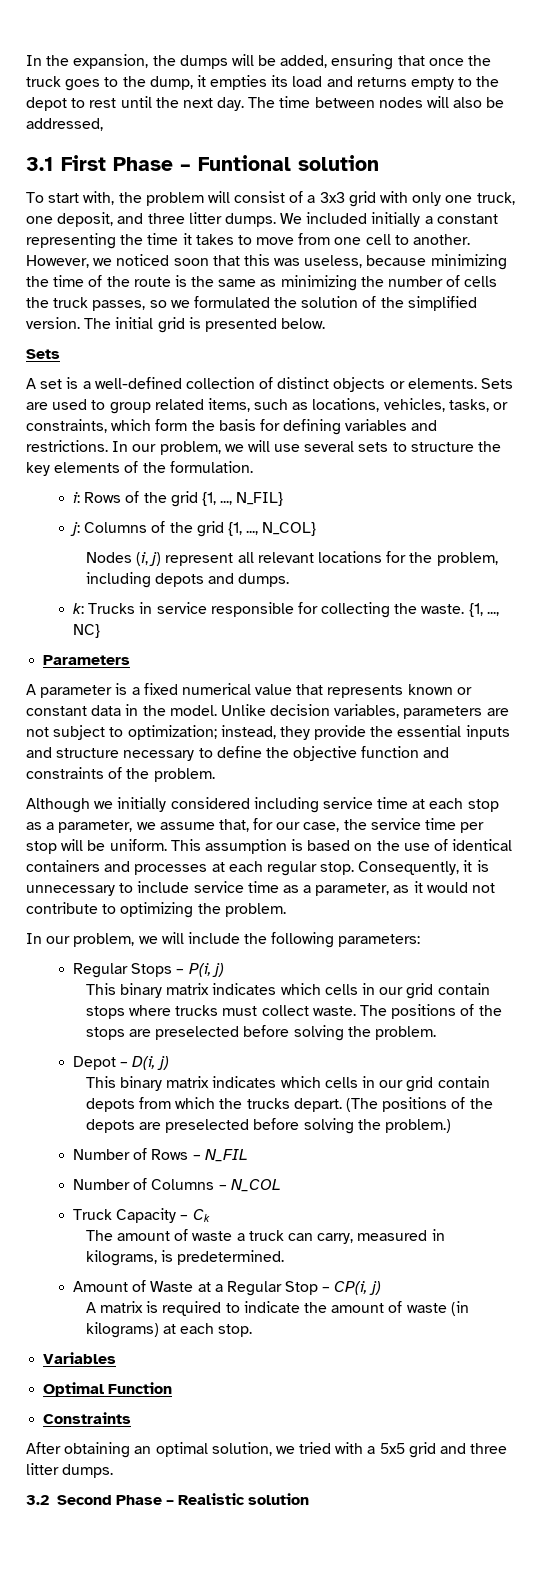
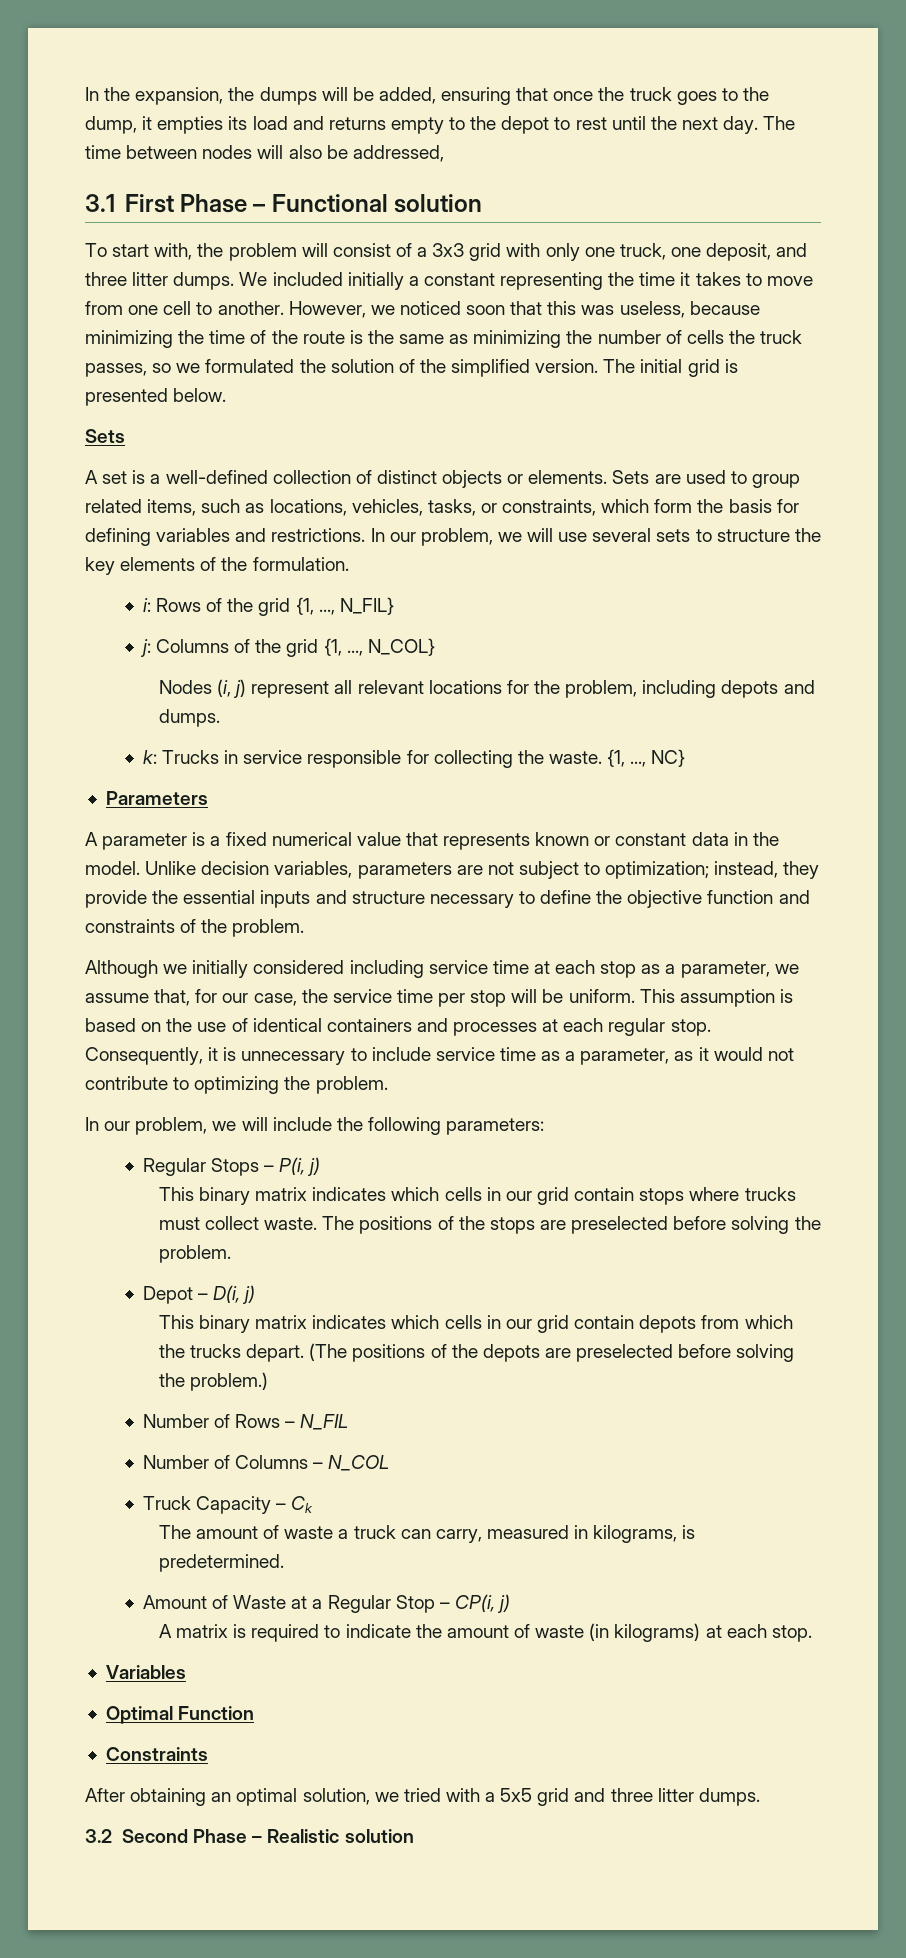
[197,155,291,171] Funtional -> [271,194,388,212] Functional

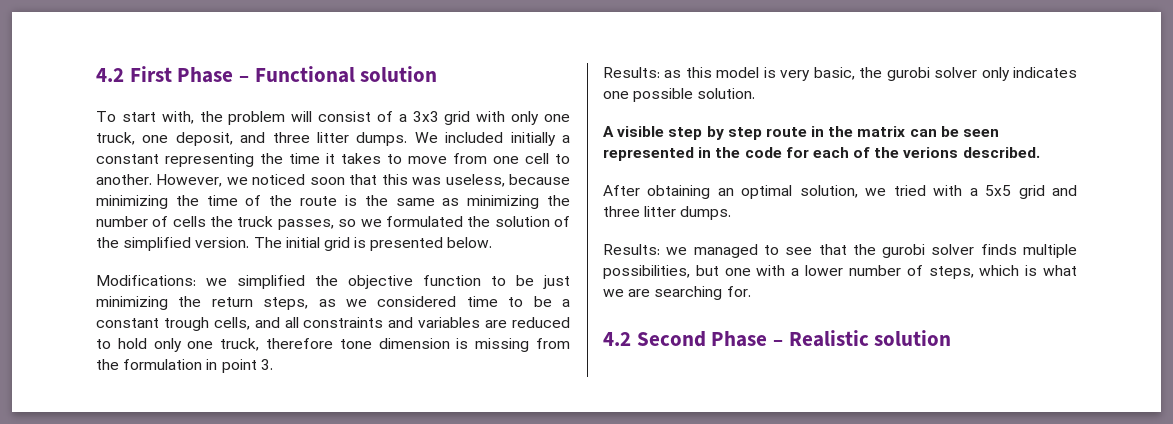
[85,87,769,105] [85,116,796,134] [85,145,444,162] [85,194,115,212] In the expansion, the dumps will be added, ensuring that once the truck goes to the dump, it empties its load and returns empty to the depot to rest until the next day. The time between nodes will also be addressed, // 3.1 -> [96,68,124,82] 4.2
[85,429,125,443] [85,470,800,488] [85,499,799,516] [85,528,821,546] [85,557,349,575] [142,597,394,616] [140,638,435,657] [158,679,815,698] [158,709,220,727] [142,749,686,768] [105,791,208,805] [85,832,779,850] [85,861,820,879] [85,890,810,908] [85,919,305,937] [85,960,799,978] [85,989,793,1007] [85,1018,711,1036] [85,1047,794,1065] [85,1076,388,1094] [85,1117,545,1135] [142,1157,321,1176] [158,1187,796,1205] [158,1216,821,1234] [158,1245,231,1263] [142,1285,256,1304] [158,1315,793,1333] [158,1343,795,1362] [158,1372,269,1391] [142,1414,349,1430] [142,1455,390,1471] [142,1496,314,1514] [158,1525,696,1543] [158,1554,284,1572] [142,1594,511,1613] [158,1623,812,1642] [105,1665,186,1679] [105,1706,255,1724] [105,1747,208,1761] Sets // A set is a well-defined collection of distinct objects or elements. Sets are used to group related items, such as locations, vehicles, tasks, or constraints, which form the basis for defining variables and restrictions. In our problem, we will use several sets to structure the key elements of the formulation. // i: Rows of the grid {1, ..., N_FIL} // j: Columns of the grid {1, ..., N_COL} // Nodes (i, j) represent all relevant locations for the problem, including depots and dumps. // k: Trucks in service responsible for collecting the waste. {1, ..., NC} // Parameters // A parameter is a fixed numerical value that represents known or constant data in the model. Unlike decision variables, parameters are not subject to optimization; instead, they provide the essential inputs and structure necessary to define the objective function and constraints of the problem. // Although we initially considered including service time at each stop as a parameter, we assume that, for our case, the service time per stop will be uniform. This assumption is based on the use of identical containers and processes at each regular stop. Consequently, it is unnecessary to include service time as a parameter, as it would not contribute to optimizing the problem. // In our problem, we will include the following parameters: // Regular Stops – P(i, j) // This binary matrix indicates which cells in our grid contain stops where trucks must collect waste. The positions of the stops are preselected before solving the problem. // Depot – D(i, j) // This binary matrix indicates which cells in our grid contain depots from which the trucks depart. (The positions of the depots are preselected before solving the problem.) // Number of Rows – N_FIL // Number of Columns – N_COL // Truck Capacity – Ck // The amount of waste a truck can carry, measured in kilograms, is predetermined. // Amount of Waste at a Regular Stop – CP(i, j) // A matrix is required to indicate the amount of waste (in kilograms) at each stop. // Variables // Optimal Function // Constraints -> [96,275,570,289] [96,296,570,310] [96,317,571,331] [96,338,570,352] [96,359,273,373] [603,67,1077,81] [603,88,756,102] [603,126,1000,140] [603,147,1040,161] Modifications: we simplified the objective function to be just minimizing the return steps, as we considered time to be a constant trough cells, and all constraints and variables are reduced to hold only one truck, therefore tone dimension is missing from the formulation in point 3. // Results: as this model is very basic, the gurobi solver only indicates one possible solution. // A visible step by step route in the matrix can be seen represented in the code for each of the verions described.
[85,1829,112,1843] 3.2 -> [603,244,1077,258] [603,265,1077,279] [603,286,751,300] [603,332,631,346] Results: we managed to see that the gurobi solver finds multiple possibilities, but one with a lower number of steps, which is what we are searching for. // 4.2

